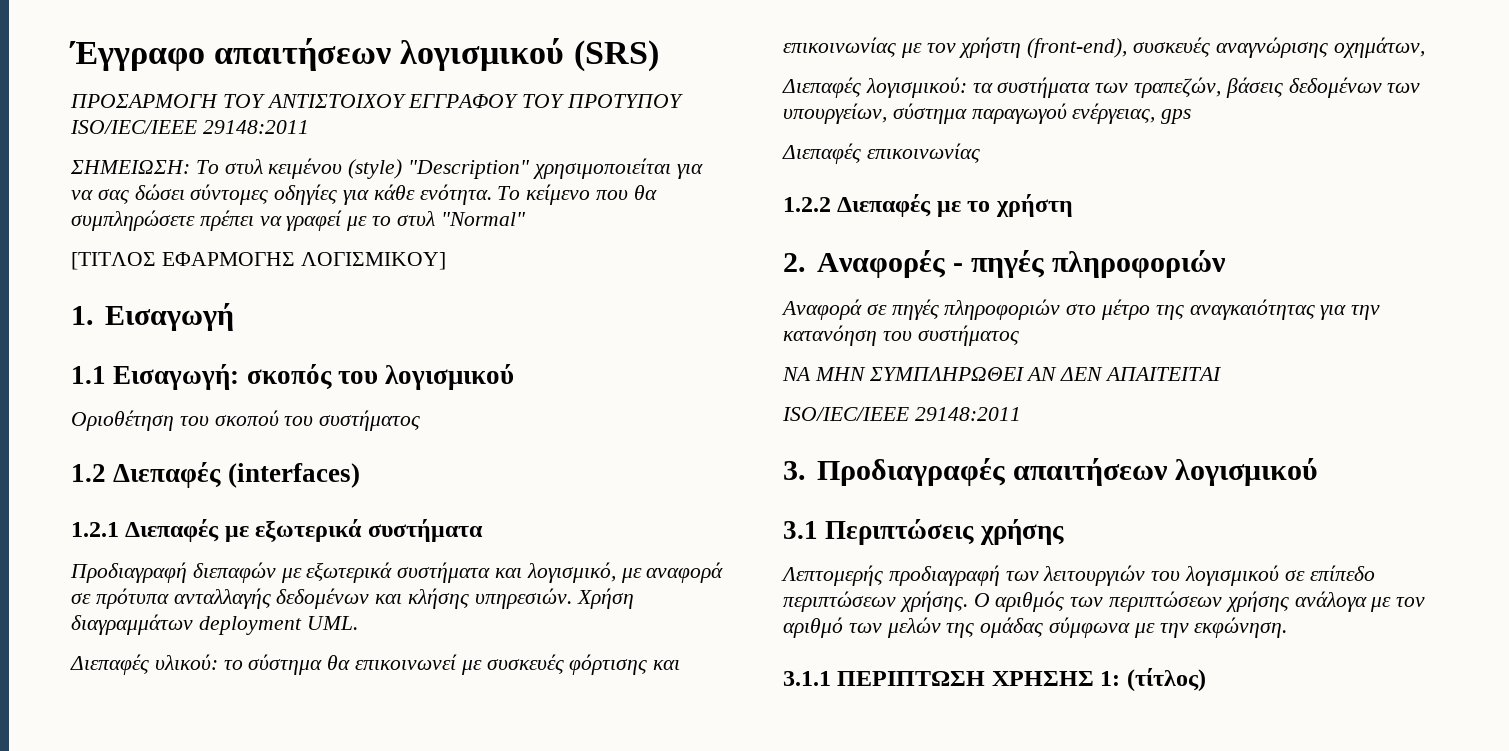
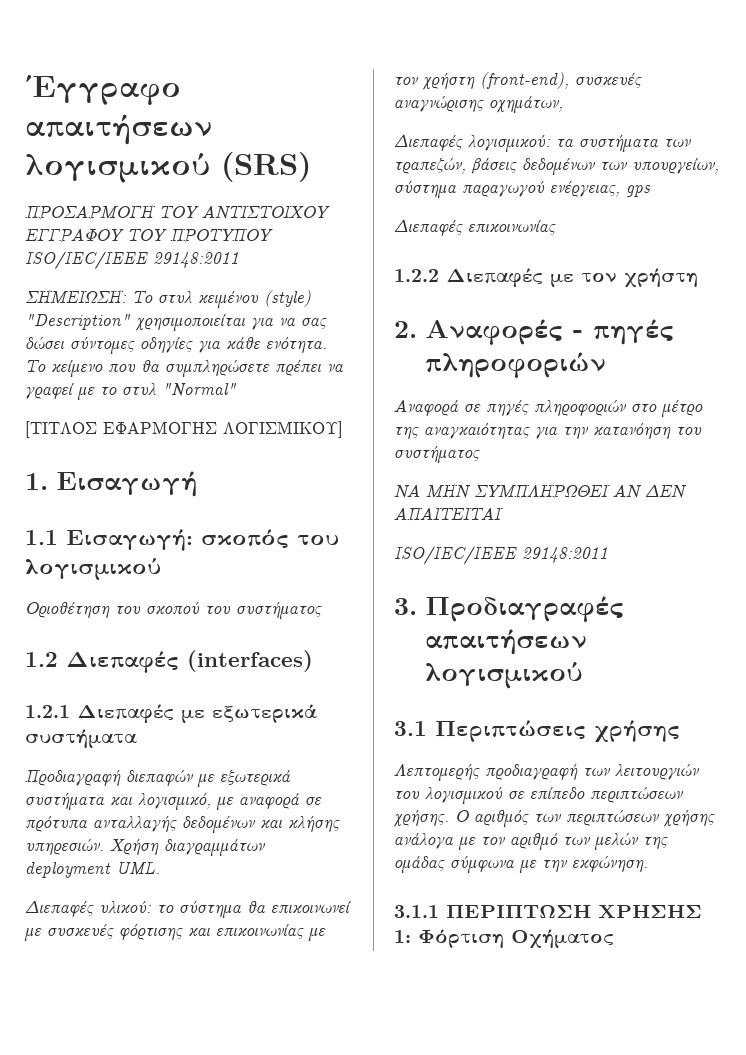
[967,201,991,212] το -> [581,273,617,282] τον
[1126,668,1206,692] (τίτλος) -> [418,929,614,949] Φόρτιση Οχήματος

